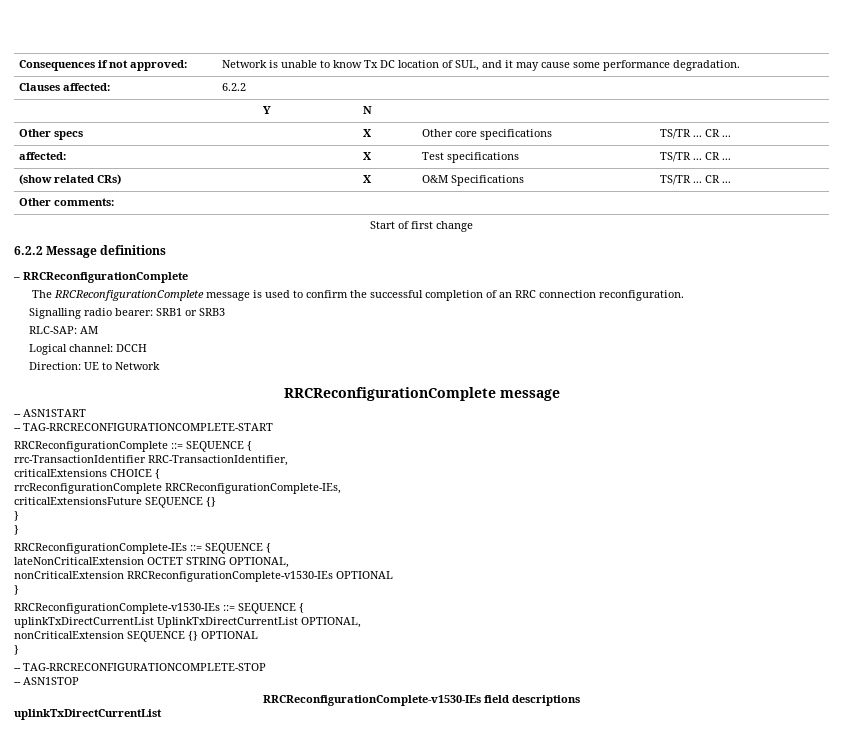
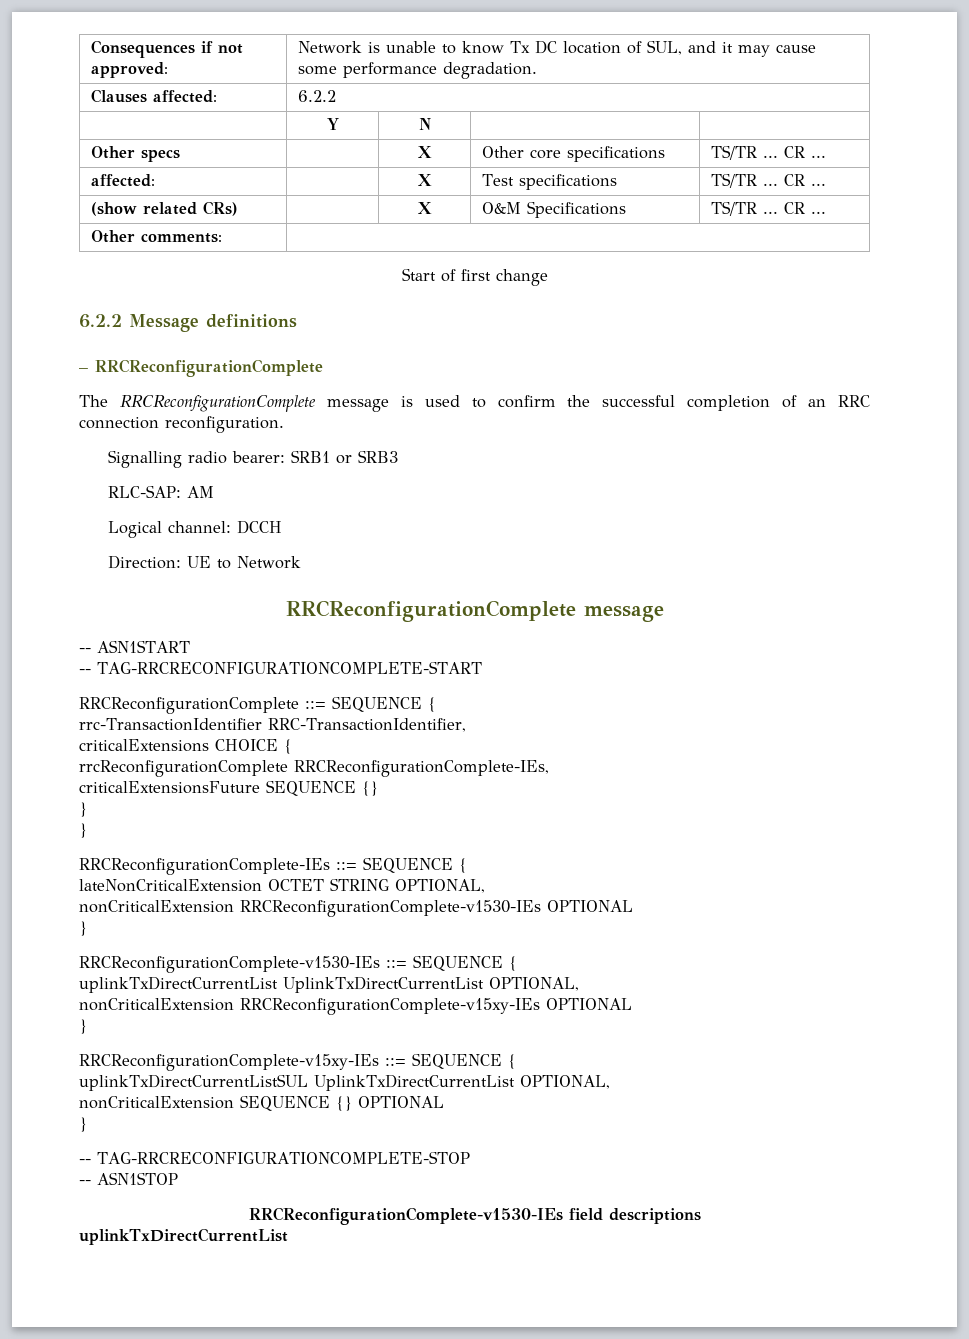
(361, 622) none -> [79,998,632,1015] [79,1019,87,1034] [79,1053,516,1071] [79,1074,610,1091] // nonCriticalExtension RRCReconfigurationComplete-v15xy-IEs OPTIONAL // } // RRCReconfigurationComplete-v15xy-IEs ::= SEQUENCE { // uplinkTxDirectCurrentListSUL UplinkTxDirectCurrentList OPTIONAL,

